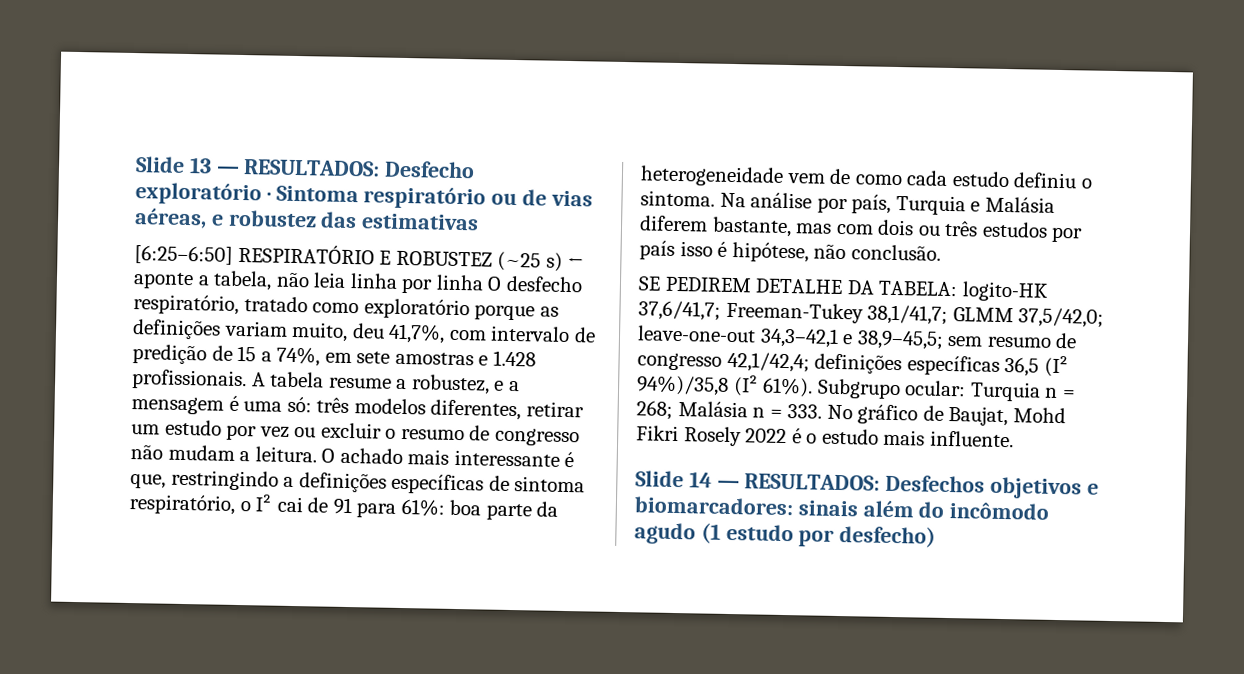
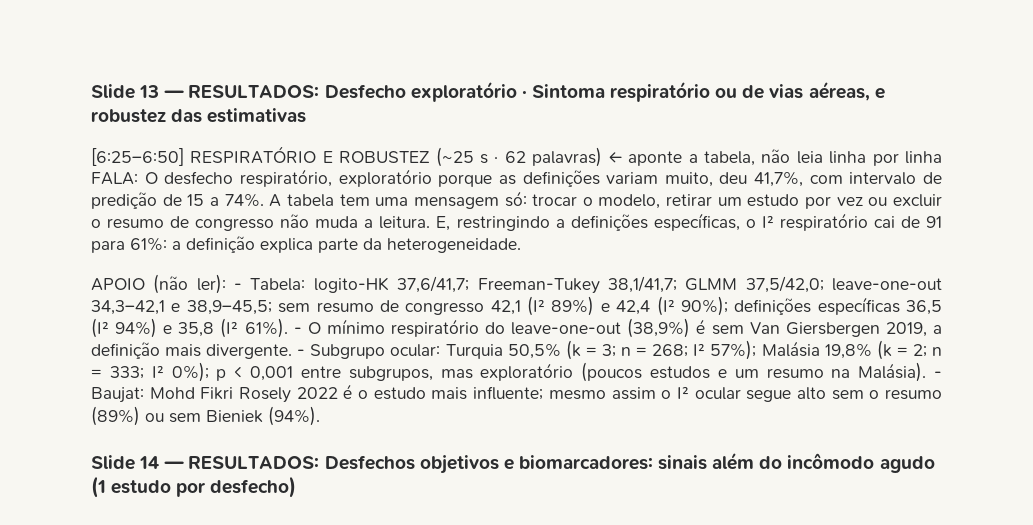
[545,252,563,272] s) -> [480,147,603,167] s · 62 palavras)
(484, 282) none -> [91,172,138,185] FALA:
[243,296,360,314] tratado como -> (332, 178) none
[276,346,536,367] [131,369,520,395] [131,395,522,421] 74%, em sete amostras e 1.428 profissionais. A tabela resume a robustez, e a mensagem é uma só: três modelos diferentes, -> [224,191,661,209] 74%. A tabela tem uma mensagem só: trocar o modelo,
[167,444,235,461] mudam -> [315,216,359,228] muda
[321,447,575,468] [130,469,586,495] [129,494,274,515] O achado mais interessante é que, restringindo a definições específicas de sintoma respiratório, o I² -> [436,213,868,231] E, restringindo a definições específicas, o I² respiratório
[449,499,559,521] [640,165,1092,189] [640,190,1055,216] [639,215,1084,243] [639,240,941,263] [638,276,959,297] boa parte da heterogeneidade vem de como cada estudo definiu o sintoma. Na análise por país, Turquia e Malásia diferem bastante, mas com dois ou três estudos por país isso é hipótese, não conclusão. // SE PEDIREM DETALHE DA TABELA: -> [172,236,521,253] [91,274,306,294] a definição explica parte da heterogeneidade. // APOIO (não ler): - Tabela:
[726,351,1069,378] [636,375,1076,402] [636,400,1009,427] 42,1/42,4; definições específicas 36,5 (I² 94%)/35,8 (I² 61%). Subgrupo ocular: Turquia n = 268; Malásia n = 333. No gráfico de Baujat, -> [490,296,942,316] [91,318,942,338] [91,340,942,360] [91,362,943,382] [91,387,144,403] 42,1 (I² 89%) e 42,4 (I² 90%); definições específicas 36,5 (I² 94%) e 35,8 (I² 61%). - O mínimo respiratório do leave-one-out (38,9%) é sem Van Giersbergen 2019, a definição mais divergente. - Subgrupo ocular: Turquia 50,5% (k = 3; n = 268; I² 57%); Malásia 19,8% (k = 2; n = 333; I² 0%); p < 0,001 entre subgrupos, mas exploratório (poucos estudos e um resumo na Malásia). - Baujat:
[929,430,1014,448] influente. -> [473,386,943,402] [91,406,320,426] influente; mesmo assim o I² ocular segue alto sem o resumo (89%) ou sem Bieniek (94%).

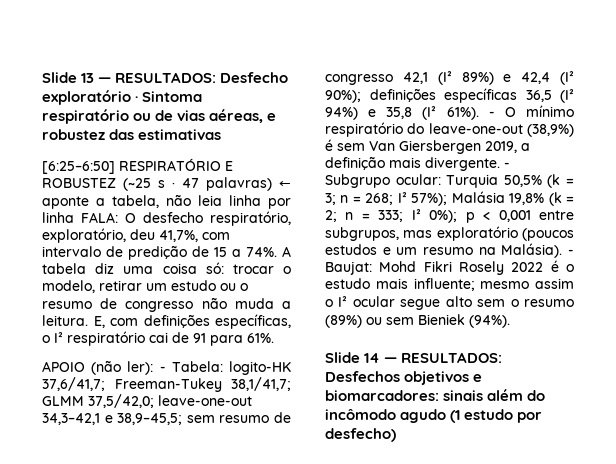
[504,151,526,163] 62 -> [182,178,199,188] 47
[338,169,713,187] exploratório porque as definições variam muito, -> [42,228,126,243] exploratório,
[339,194,499,209] tem uma mensagem -> [95,263,197,274] diz uma coisa
[805,194,942,209] por vez ou excluir -> [220,283,236,291] ou
[456,216,565,231] restringindo a -> [110,318,138,326] com
[130,236,521,253] 61%: a definição explica parte da heterogeneidade. -> [247,333,274,343] 61%.

